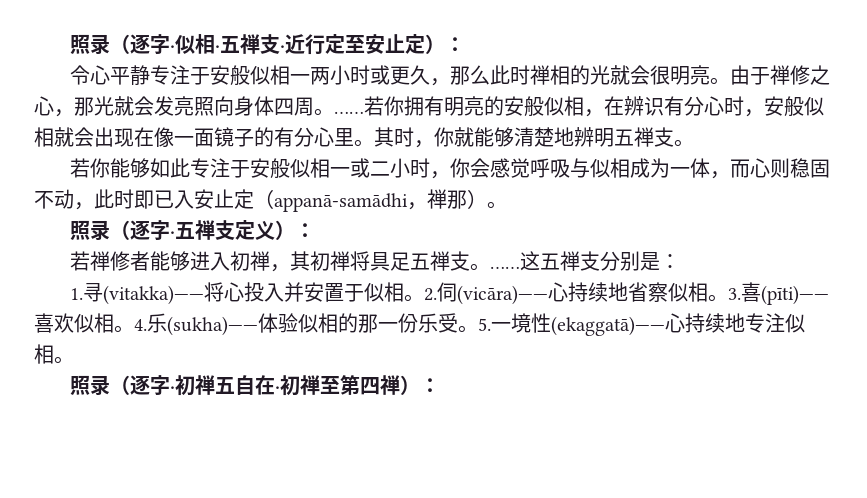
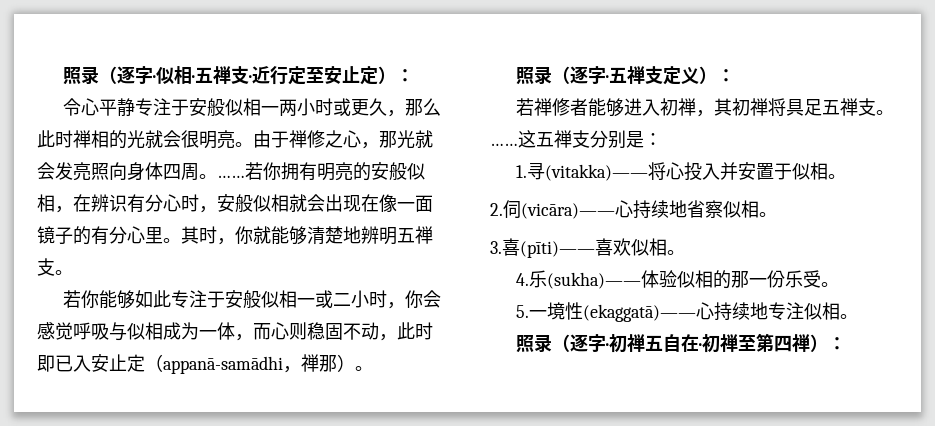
(424, 298) none -> (846, 176) //
(728, 298) none -> (777, 214) //
(134, 329) none -> (685, 252) //
(478, 329) none -> (839, 284) //

